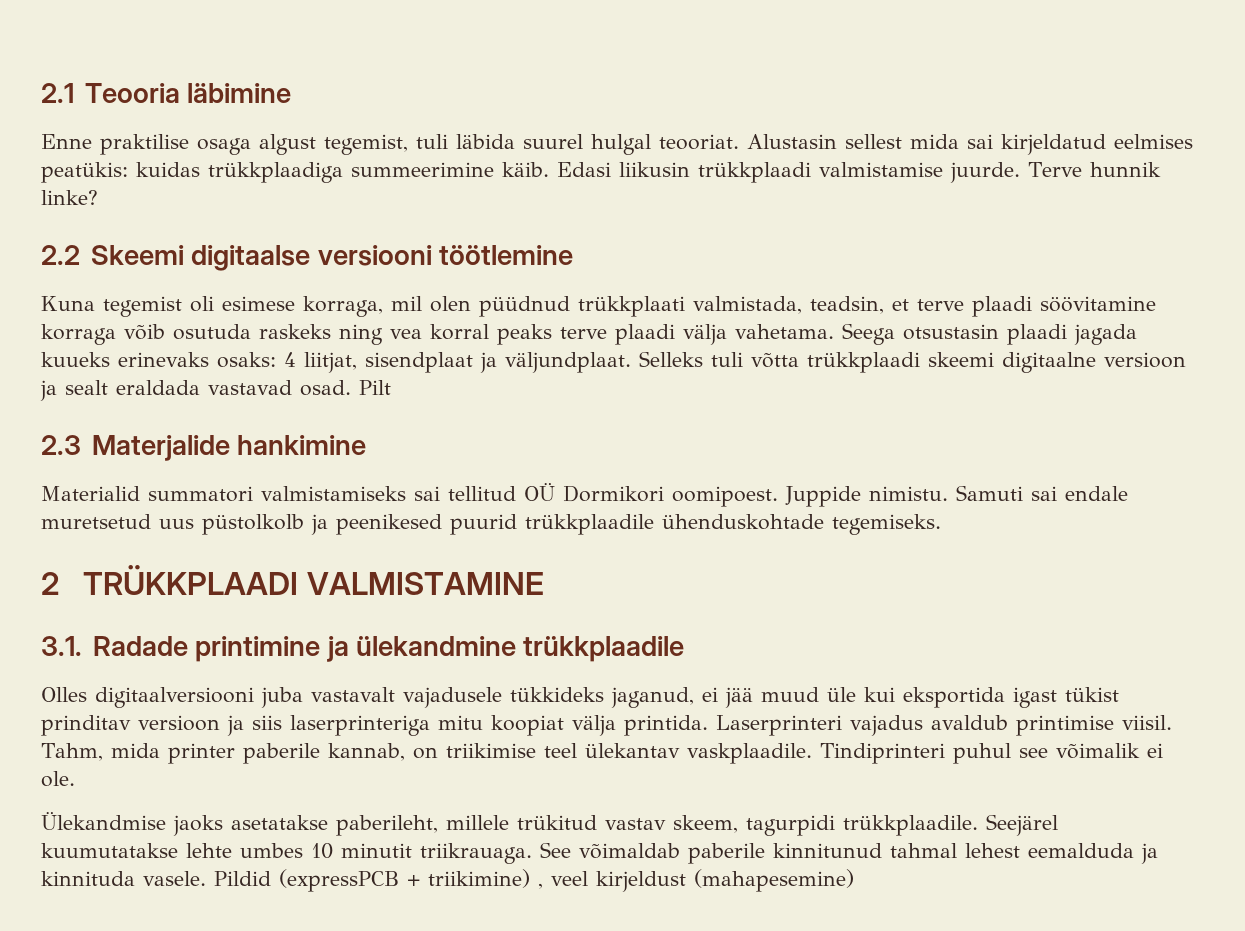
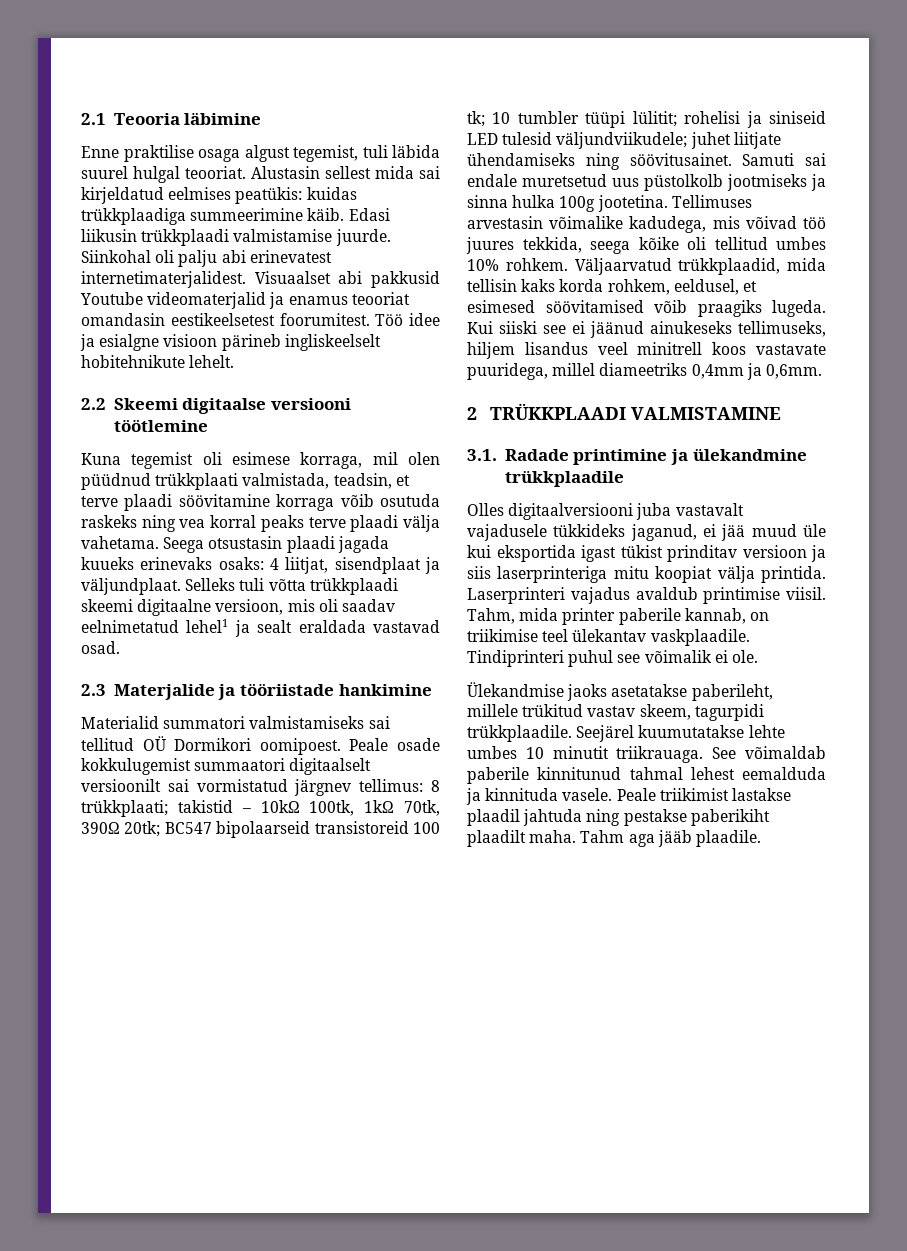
[1028,162,1161,177] [41,190,98,205] Terve hunnik linke? -> [81,250,332,267] [81,271,440,288] [80,292,410,309] [81,313,440,326] [80,334,381,351] [81,355,235,368] Siinkohal oli palju abi erinevatest internetimaterjalidest. Visuaalset abi pakkusid Youtube videomaterjalid ja enamus teooriat omandasin eestikeelsetest foorumitest. Töö idee ja esialgne visioon pärineb ingliskeelselt hobitehnikute lehelt.
[1104,352,1186,368] versioon -> [215,599,395,615] [81,619,229,633] versioon, mis oli saadav eelnimetatud lehel1
[359,380,391,395] Pilt -> (120, 647) none
(230, 448) none -> [218,683,334,700] ja tööriistade
[785,486,948,507] Juppide nimistu. -> [349,738,440,751] [81,758,372,775] [81,779,440,796] [81,800,440,817] [81,821,440,838] [467,111,826,128] [467,132,781,149] [467,153,732,170] Peale osade kokkulugemist summaatori digitaalselt versioonilt sai vormistatud järgnev tellimus: 8 trükkplaati; takistid – 10kΩ 100tk, 1kΩ 70tk, 390Ω 20tk; BC547 bipolaarseid transistoreid 100 tk; 10 tumbler tüüpi lülitit; rohelisi ja siniseid LED tulesid väljundviikudele; juhet liitjate ühendamiseks ning söövitusainet.
[311,514,941,535] ja peenikesed puurid trükkplaadile ühenduskohtade tegemiseks. -> [727,174,826,191] [467,195,752,212] [467,216,826,233] [466,237,826,254] [467,258,826,275] [467,279,757,295] [467,300,826,317] [467,321,826,338] [467,342,826,359] [467,363,822,380] jootmiseks ja sinna hulka 100g jootetina. Tellimuses arvestasin võimalike kadudega, mis võivad töö juures tekkida, seega kõike oli tellitud umbes 10% rohkem. Väljaarvatud trükkplaadid, mida tellisin kaks korda rohkem, eeldusel, et esimesed söövitamised võib praagiks lugeda. Kui siiski see ei jäänud ainukeseks tellimuseks, hiljem lisandus veel minitrell koos vastavate puuridega, millel diameetriks 0,4mm ja 0,6mm.
[214,869,854,892] Pildid (expressPCB + triikimine) , veel kirjeldust (mahapesemine) -> [616,788,791,801] [467,809,770,826] [467,830,761,847] Peale triikimist lastakse plaadil jahtuda ning pestakse paberikiht plaadilt maha. Tahm aga jääb plaadile.

